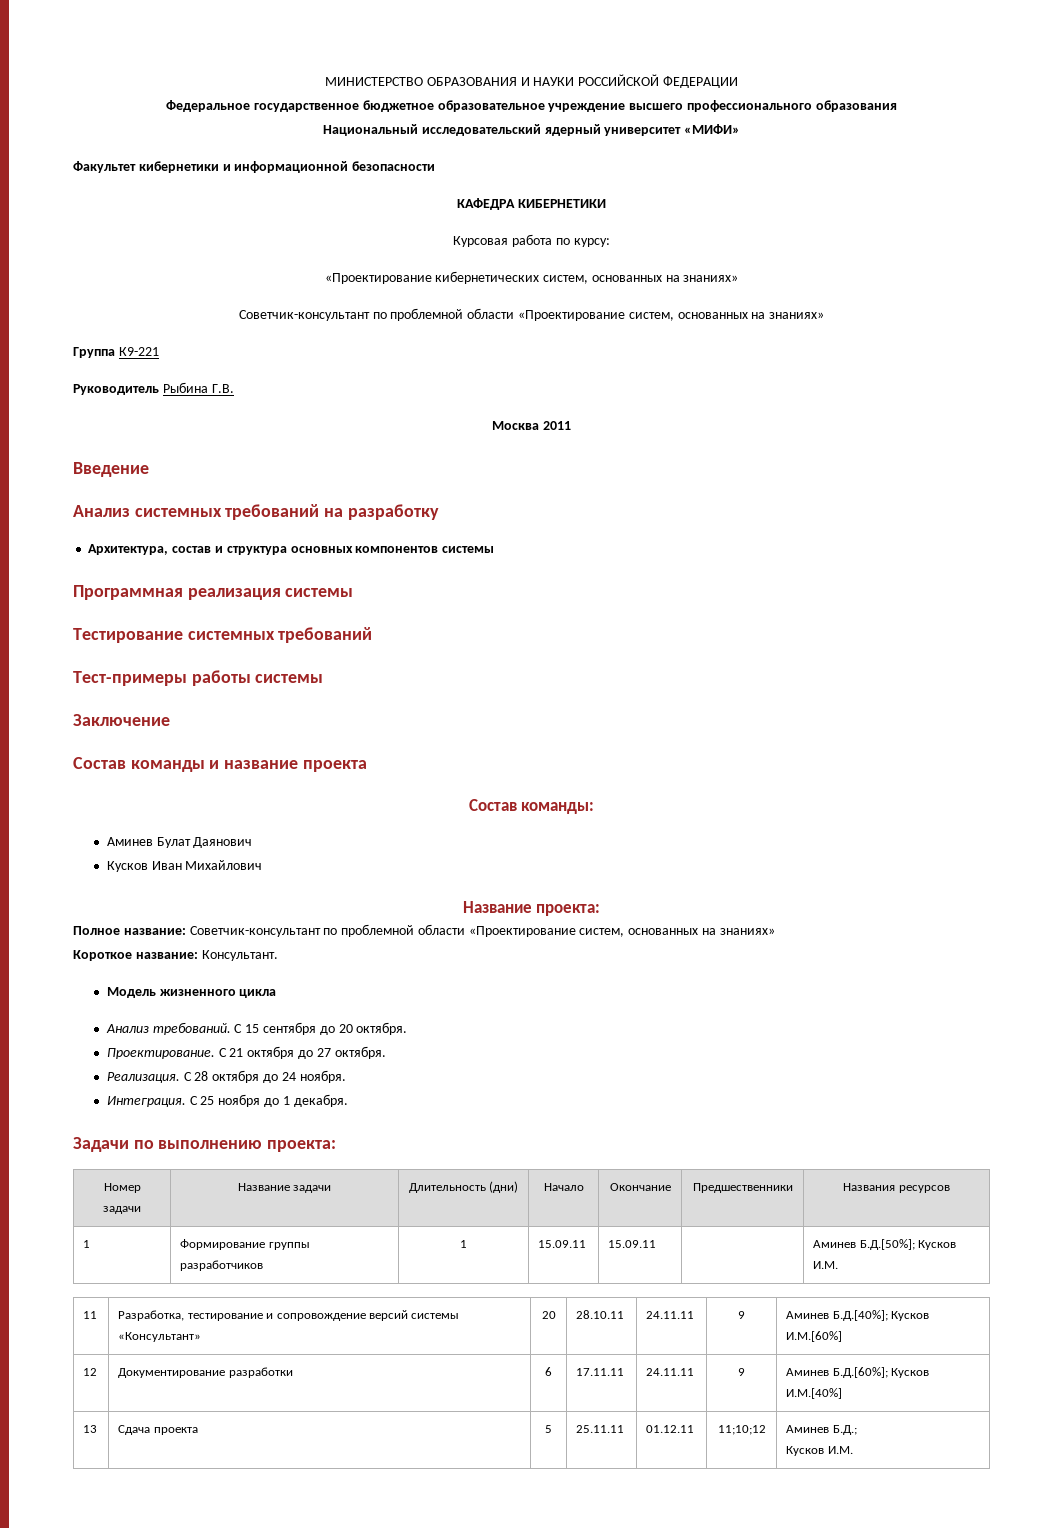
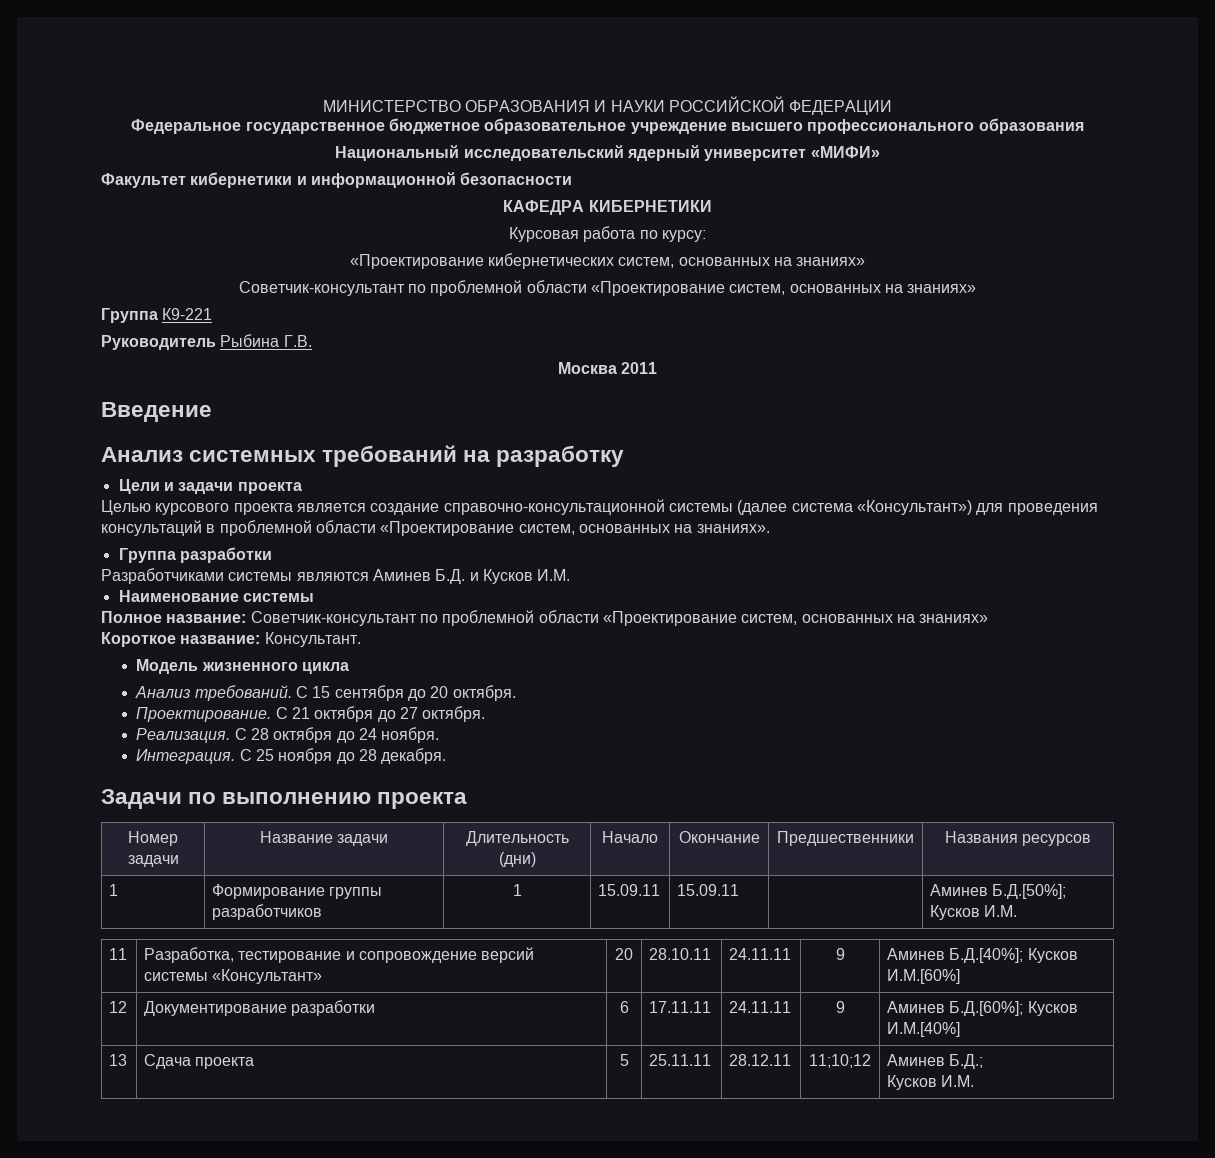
[88,544,495,555] [73,585,354,600] [73,627,373,643] [73,670,324,686] [73,714,170,726] [73,757,367,772] [468,799,595,814] [106,837,253,848] [106,860,263,872] [462,901,601,916] Архитектура, состав и структура основных компонентов системы // Программная реализация системы // Тестирование системных требований // Тест-примеры работы системы // Заключение // Состав команды и название проекта // Состав команды: // Аминев Булат Даянович // Кусков Иван Михайлович // Название проекта: -> [118,479,302,494] [101,499,1098,515] [101,520,770,536] [118,547,272,563] [101,568,571,584] [118,590,314,602] Цели и задачи проекта // Целью курсового проекта является создание справочно-консультационной системы (далее система «Консультант») для проведения консультаций в проблемной области «Проектирование систем, основанных на знаниях». // Группа разработки // Разработчиками системы являются Аминев Б.Д. и Кусков И.М. // Наименование системы
[282,1096,290,1105] 1 -> [358,749,377,761] 28
[267,1140,337,1152] проекта: -> [377,792,468,809] проекта
[646,1425,695,1433] 01.12.11 -> [729,1054,792,1066] 28.12.11

